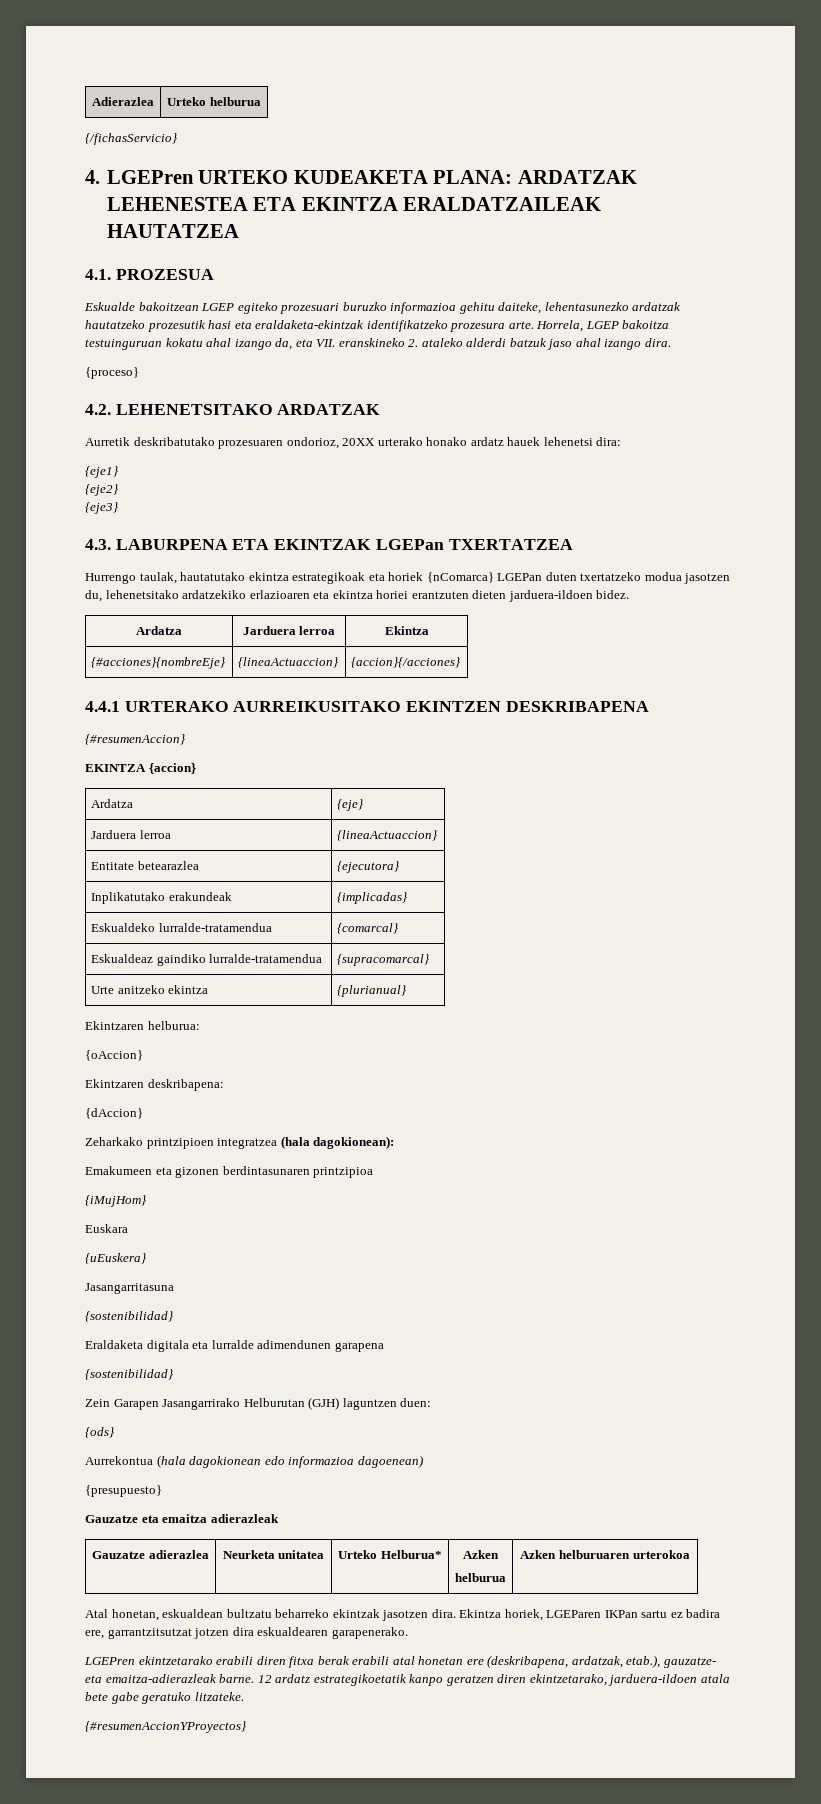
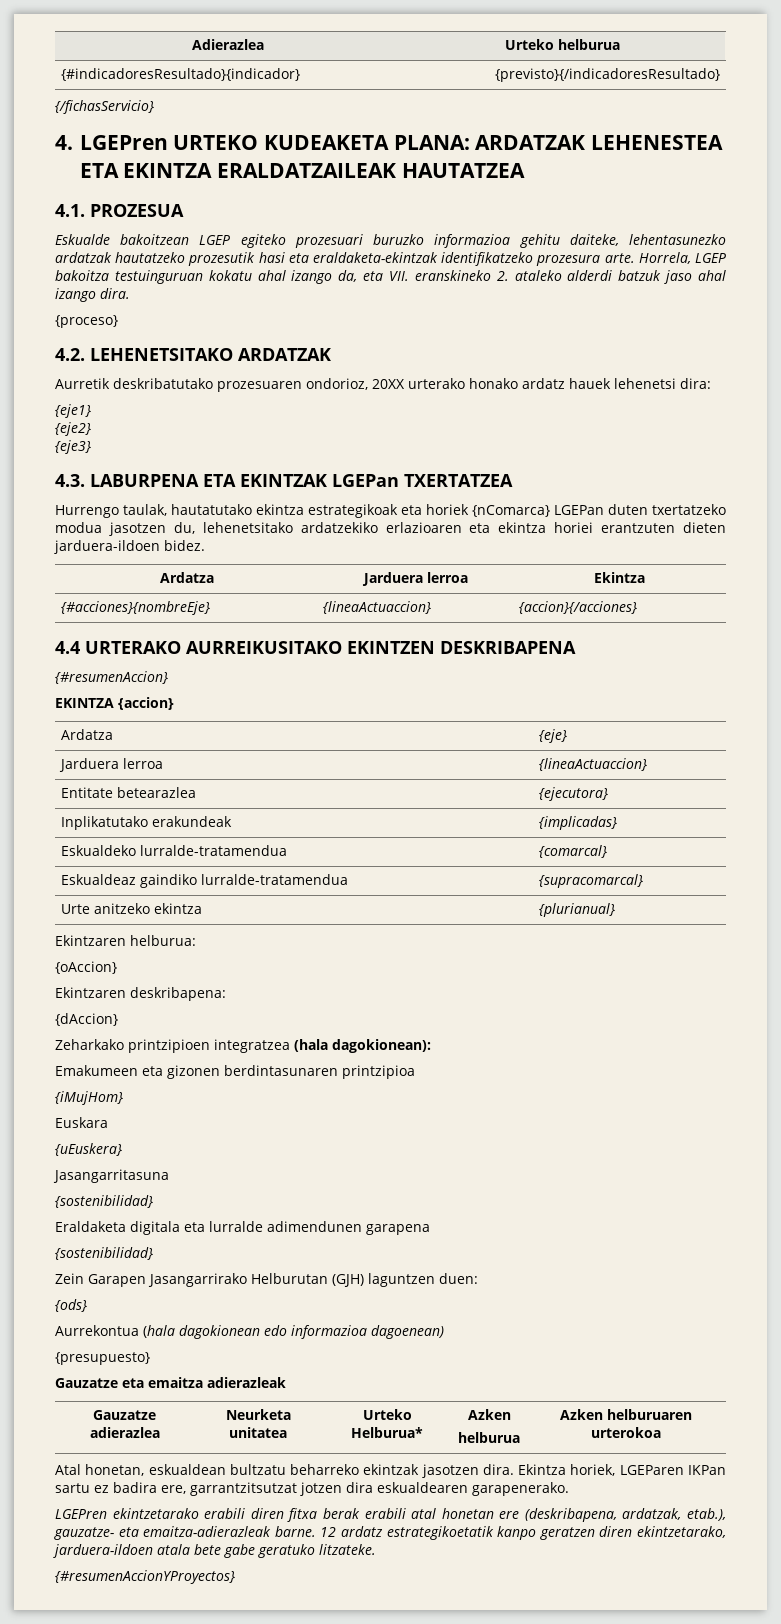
(261, 101) none -> [60,68,300,81] [495,68,721,82] // {#indicadoresResultado}{indicador} | {previsto}{/indicadoresResultado}
[85,701,120,712] 4.4.1 -> [55,641,80,654] 4.4

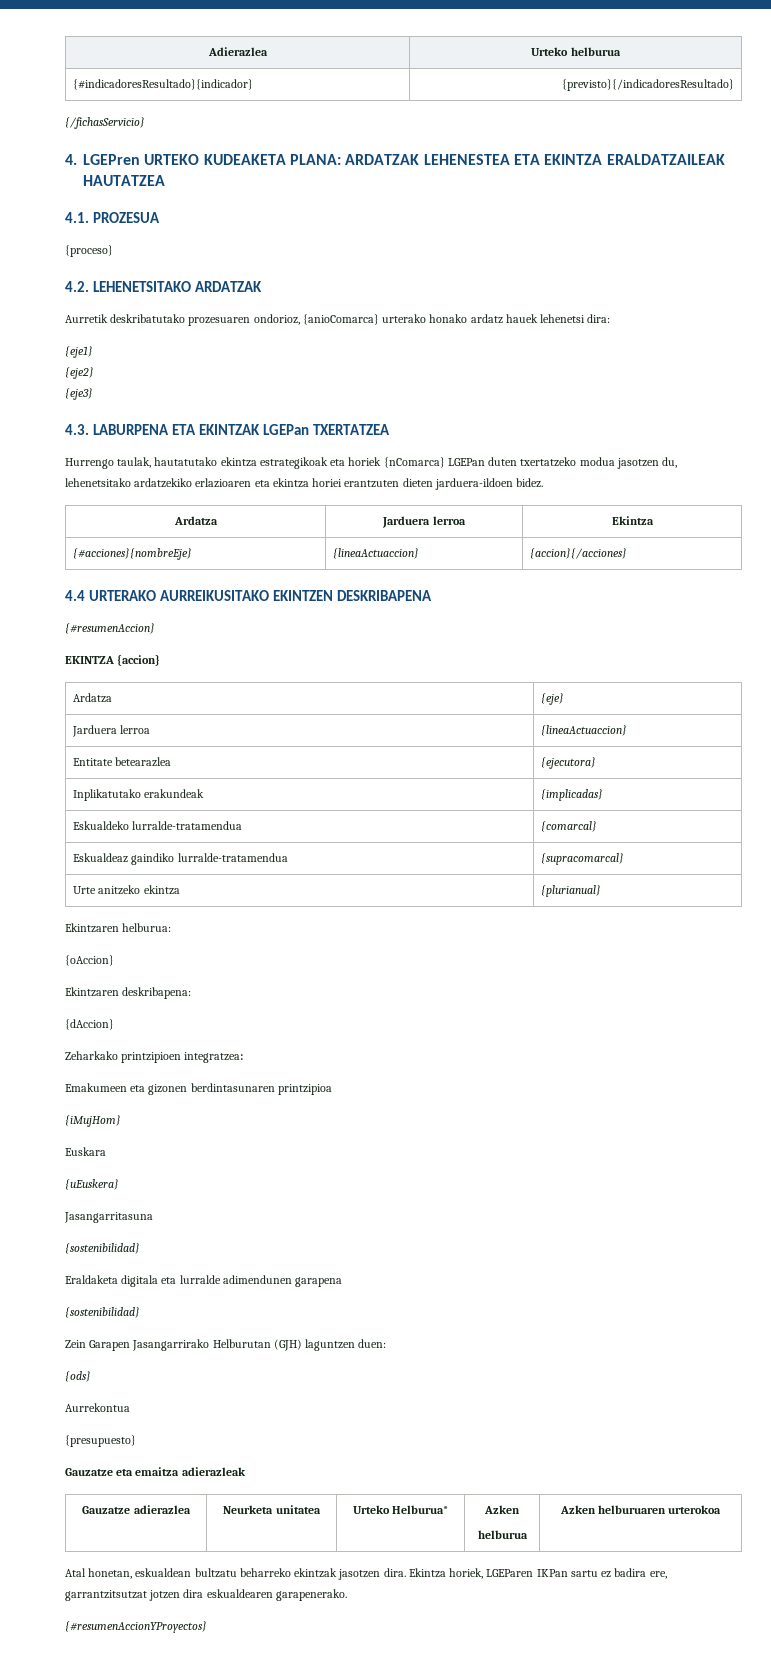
[55,234,726,248] [55,252,726,266] [55,270,726,284] [55,288,130,302] // Eskualde bakoitzean LGEP egiteko prozesuari buruzko informazioa gehitu daiteke, lehentasunezko ardatzak hautatzeko prozesutik hasi eta eraldaketa-ekintzak identifikatzeko prozesura arte. Horrela, LGEP bakoitza testuinguruan kokatu ahal izango da, eta VII. eranskineko 2. ataleko alderdi batzuk jaso ahal izango dira. -> (160, 217) none
[372,379,405,389] 20XX -> [302,314,379,325] {anioComarca}
[214,1039,431,1053] integratzea (hala dagokionean): -> [184,1052,244,1063] integratzea:
[143,1325,444,1339] (hala dagokionean edo informazioa dagoenean) -> (130, 1407) none
[55,1508,726,1522] [54,1526,727,1540] [53,1544,376,1558] // LGEPren ekintzetarako erabili diren fitxa berak erabili atal honetan ere (deskribapena, ardatzak, etab.), gauzatze- eta emaitza-adierazleak barne. 12 ardatz estrategikoetatik kanpo geratzen diren ekintzetarako, jarduera-ildoen atala bete gabe geratuko litzateke. -> (347, 1595) none

